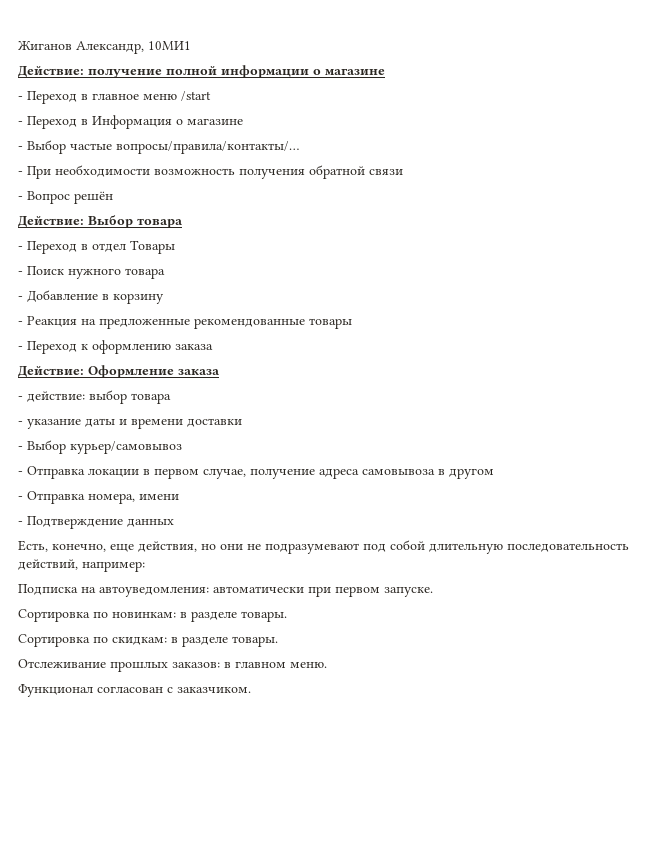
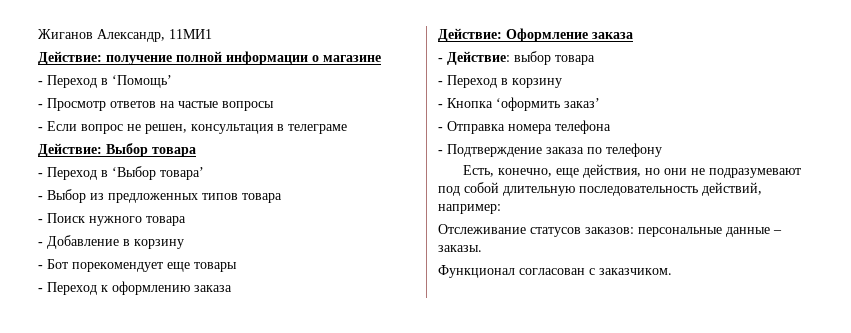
[148,41,191,50] 10МИ1 -> [169,29,212,39] 11МИ1
[92,91,211,101] [18,115,243,129] [18,140,299,154] [18,165,403,179] [18,191,113,204] главное меню /start // - Переход в Информация о магазине // - Выбор частые вопросы/правила/контакты/… // - При необходимости возможность получения обратной связи // - Вопрос решён -> [112,75,172,88] [38,98,274,111] [38,121,347,134] ‘Помощь’ // - Просмотр ответов на частые вопросы // - Если вопрос не решен, консультация в телеграме
[92,240,175,254] отдел Товары -> [112,166,204,180] [38,189,282,203] ‘Выбор товара’ // - Выбор из предложенных типов товара
[27,316,305,329] Реакция на предложенные рекомендованные -> [47,259,190,272] Бот порекомендует еще
[27,391,85,402] действие: -> [447,51,510,65] Действие:
[27,418,242,429] [18,440,182,454] [18,466,494,479] [18,491,179,504] указание даты и времени доставки // - Выбор курьер/самовывоз // - Отправка локации в первом случае, получение адреса самовывоза в другом // - Отправка номера, имени -> [447,75,562,88] [438,97,600,111] [438,120,611,134] Переход в корзину // - Кнопка ‘оформить заказ’ // - Отправка номера телефона
[127,519,174,527] данных -> [546,143,662,157] заказа по телефону
[18,584,433,597] [18,609,287,622] [18,634,278,647] [18,659,327,672] Подписка на автоуведомления: автоматически при первом запуске. // Сортировка по новинкам: в разделе товары. // Сортировка по скидкам: в разделе товары. // Отслеживание прошлых заказов: в главном меню. -> [438,224,782,237] [438,245,482,252] Отслеживание статусов заказов: персональные данные – заказы.

